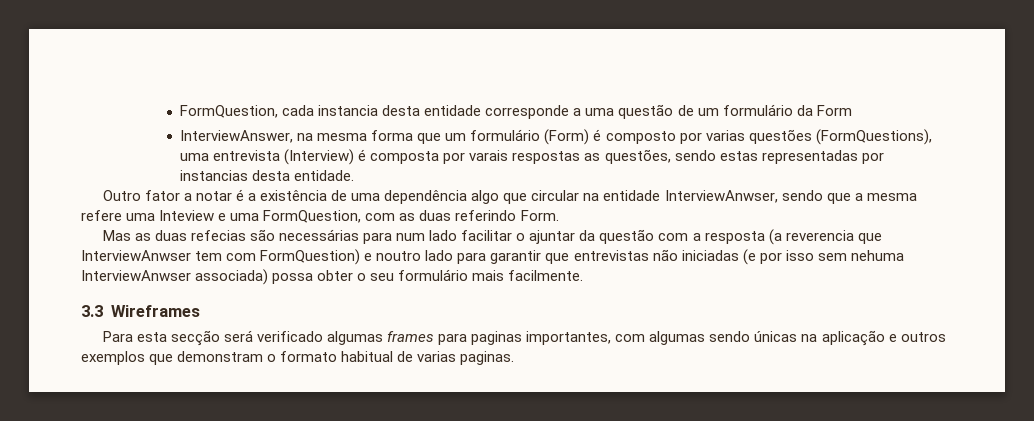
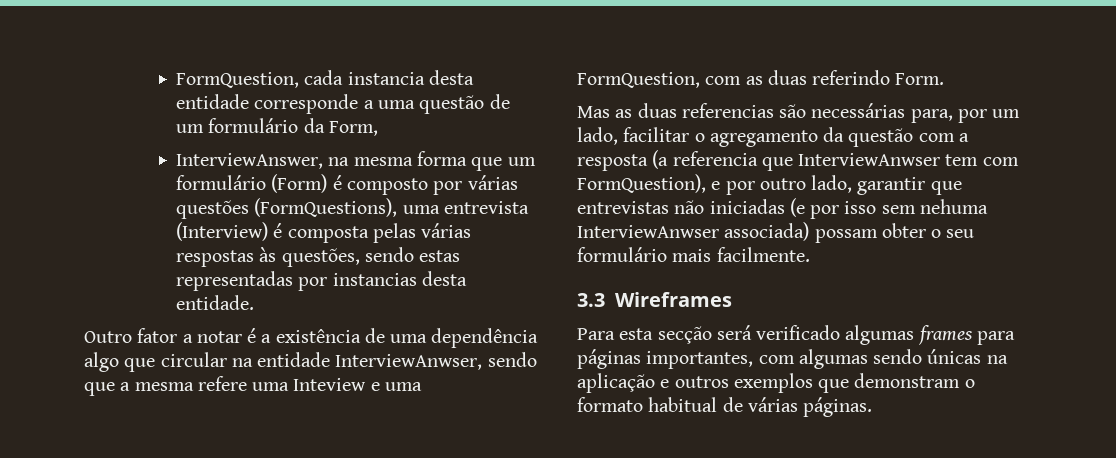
[816,105,852,116] Form -> [328,121,378,136] Form,
[705,130,745,141] varias -> [467,175,518,190] várias
[443,150,601,164] por varais respostas as -> [372,223,472,243] [176,247,277,267] pelas várias respostas às
[190,230,246,241] refecias -> [681,103,774,118] referencias
[363,230,458,244] para num lado -> [910,109,1021,123] [577,127,618,145] para, por um lado,
[529,230,576,244] ajuntar -> [709,130,818,147] agregamento
[785,230,854,241] reverencia -> [672,151,758,166] referencia
[260,249,487,265] FormQuestion) e noutro lado para -> [577,174,853,195] FormQuestion), e por outro lado,
[272,273,314,284] possa -> [814,229,878,243] possam
[471,331,523,345] paginas -> [577,349,641,369] páginas
[417,351,515,365] varias paginas. -> [747,397,873,417] várias páginas.

